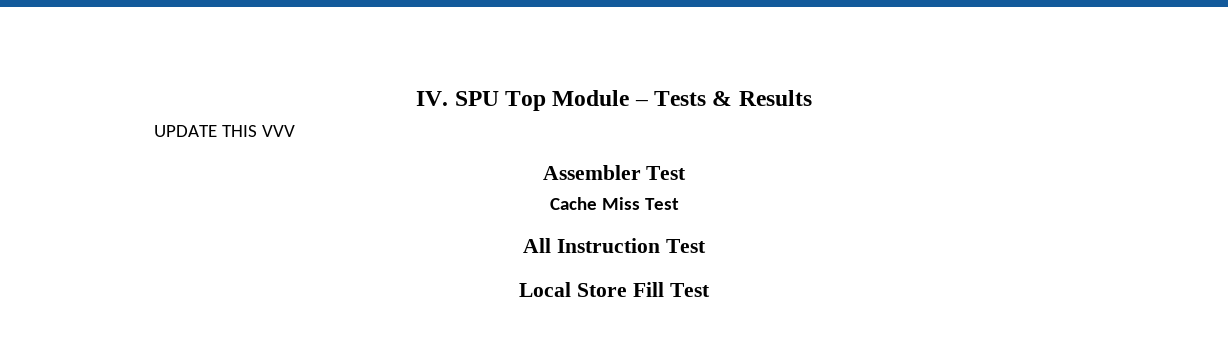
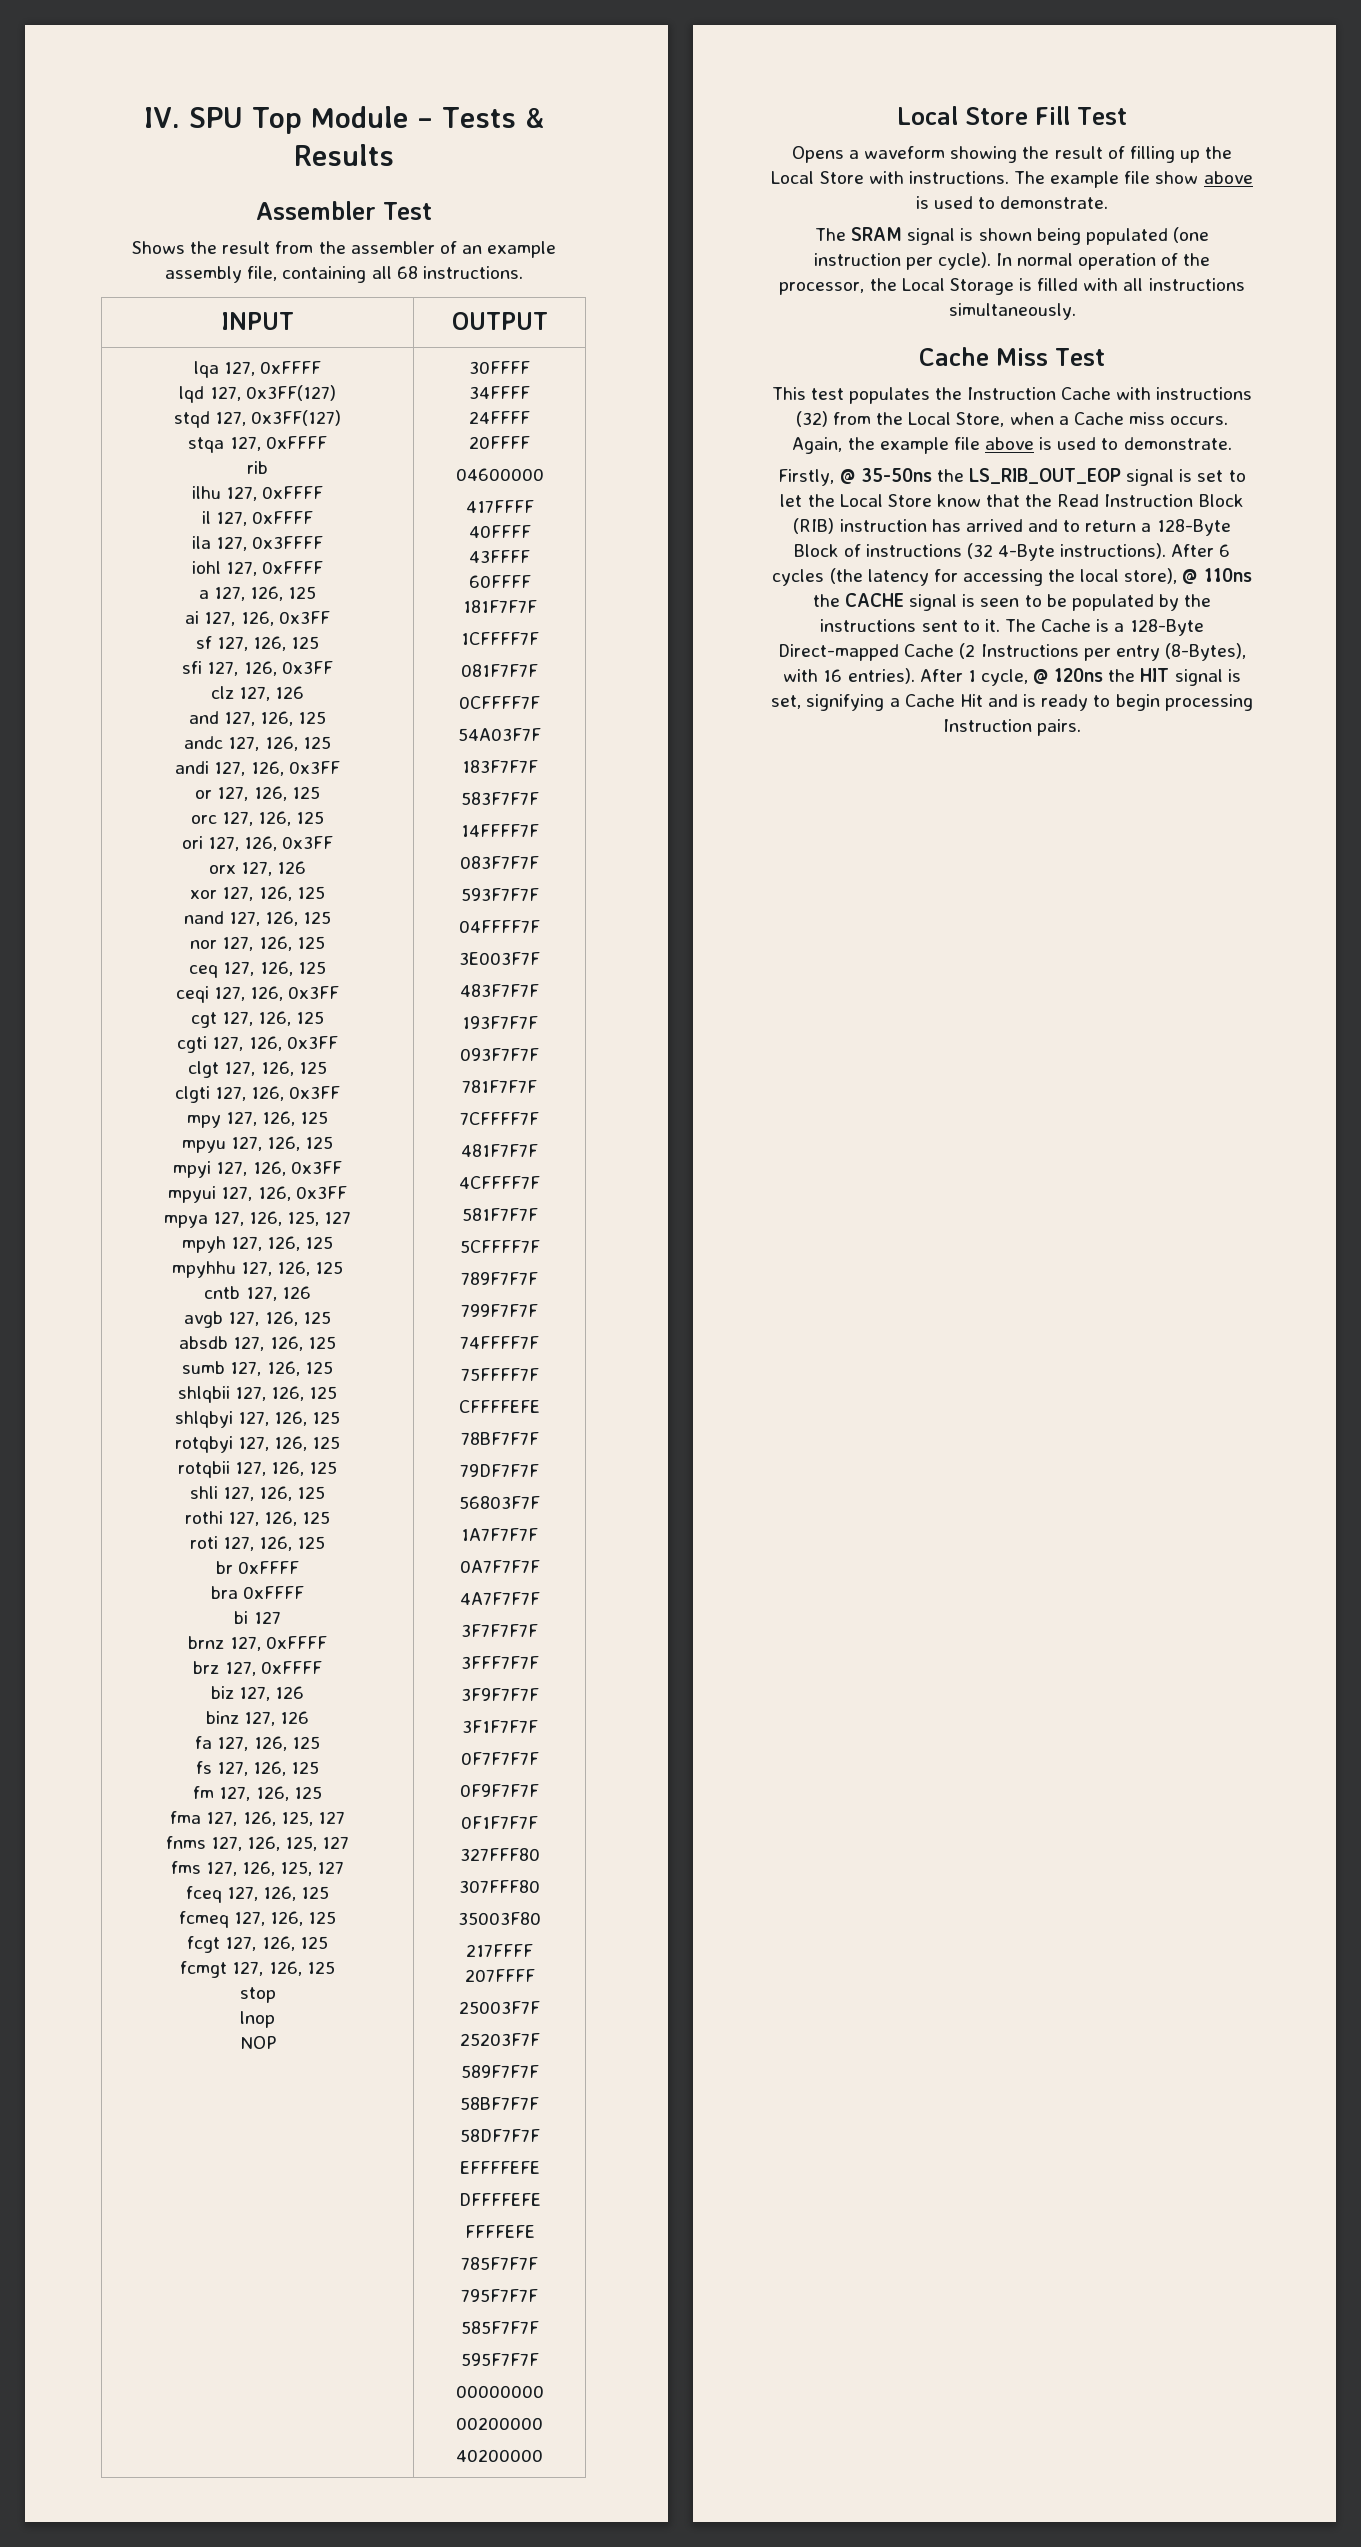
[153,125,295,137] // UPDATE THIS VVV -> (394, 155) none
[549,197,679,210] [523,238,706,253] [519,282,710,297] Cache Miss Test // All Instruction Test // Local Store Fill Test -> [131,241,557,258] [165,266,523,283] [221,312,294,330] [451,312,548,330] [193,361,322,378] [179,385,336,403] [173,410,342,428] [188,436,327,453] [247,461,268,474] [191,486,324,501] [201,511,314,526] [191,536,324,551] [191,561,324,576] [198,586,317,601] [185,611,330,626] [195,636,320,651] [182,661,333,676] [210,686,305,701] [188,711,327,726] [184,736,331,751] [175,761,340,776] [195,786,320,801] [190,811,325,826] [181,836,334,851] [208,861,307,876] [190,886,325,901] [183,911,332,926] [190,936,325,951] [189,961,326,978] [175,986,340,1003] [190,1011,325,1028] [177,1036,338,1053] [188,1061,327,1078] [174,1086,341,1103] [186,1111,329,1128] [181,1136,334,1153] [173,1161,342,1178] [168,1186,347,1203] [163,1211,352,1228] [181,1236,334,1253] [171,1261,344,1278] [204,1286,311,1301] [184,1311,331,1328] [179,1336,336,1351] [182,1361,333,1376] [177,1386,338,1403] [174,1411,341,1428] [174,1436,341,1453] [177,1461,338,1478] [189,1486,326,1501] [184,1511,331,1526] [189,1536,326,1551] [215,1561,300,1574] [210,1586,305,1599] [234,1611,281,1624] [188,1636,327,1651] [193,1661,322,1676] [210,1686,305,1701] [205,1711,310,1726] [195,1736,320,1751] [195,1761,320,1776] [193,1786,322,1801] [170,1811,345,1826] [165,1836,350,1851] [170,1861,345,1876] [185,1886,330,1903] [178,1911,337,1928] [187,1936,328,1953] [180,1961,335,1978] [239,1987,276,2003] [240,2011,275,2028] [239,2036,276,2049] [469,361,530,374] [469,386,530,399] [469,411,530,424] [469,436,530,449] [455,468,544,481] [465,500,534,513] [468,525,531,538] [469,550,530,563] [468,575,531,588] [462,600,537,613] [460,632,539,645] [461,664,538,677] [459,696,540,709] [458,728,541,741] [461,760,538,773] [460,792,539,805] [460,824,539,837] [460,856,539,869] [460,888,539,901] [459,920,540,933] [459,952,540,965] [460,984,539,997] [461,1016,538,1029] [460,1048,539,1061] [462,1080,537,1093] [460,1112,539,1125] [461,1144,538,1157] [459,1176,540,1189] [461,1208,538,1221] [459,1240,540,1253] [461,1272,538,1285] [461,1304,538,1317] [460,1336,539,1349] [460,1368,539,1381] [459,1400,540,1413] [460,1432,539,1445] [460,1464,539,1477] [459,1496,540,1509] [461,1528,538,1541] [459,1560,540,1573] [459,1592,540,1605] [461,1624,538,1637] [460,1656,539,1669] [460,1688,539,1701] [461,1720,538,1733] [460,1752,539,1765] [460,1784,539,1797] [461,1816,538,1829] [459,1848,540,1861] [459,1880,540,1893] [458,1912,541,1925] [466,1944,533,1957] [464,1969,535,1982] [459,2001,540,2014] [459,2033,540,2046] [460,2065,539,2078] [460,2097,539,2110] [459,2129,540,2142] [459,2161,540,2174] [458,2193,541,2206] [464,2225,535,2238] [461,2257,538,2270] [461,2289,538,2302] [460,2321,539,2334] [460,2353,539,2366] [455,2385,544,2398] [456,2417,543,2430] [456,2449,543,2462] [897,106,1128,125] [791,146,1233,163] [771,171,1253,188] [915,196,1109,209] [815,227,1209,245] [813,252,1211,270] [779,278,1245,295] [948,303,1076,320] [919,347,1106,366] [771,387,1253,404] [795,411,1229,427] [792,437,1232,454] [778,468,1246,486] [780,494,1244,507] [793,518,1231,536] [793,543,1231,561] [772,568,1252,586] [812,593,1212,611] [820,619,1204,636] [778,643,1246,661] [783,668,1241,686] [771,694,1253,711] [942,719,1082,736] Shows the result from the assembler of an example assembly file, containing all 68 instructions. // INPUT | OUTPUT // lqa 127, 0xFFFF // lqd 127, 0x3FF(127) // stqd 127, 0x3FF(127) // stqa 127, 0xFFFF // rib // ilhu 127, 0xFFFF // il 127, 0xFFFF // ila 127, 0x3FFFF // iohl 127, 0xFFFF // a 127, 126, 125 // ai 127, 126, 0x3FF // sf 127, 126, 125 // sfi 127, 126, 0x3FF // clz 127, 126 // and 127, 126, 125 // andc 127, 126, 125 // andi 127, 126, 0x3FF // or 127, 126, 125 // orc 127, 126, 125 // ori 127, 126, 0x3FF // orx 127, 126 // xor 127, 126, 125 // nand 127, 126, 125 // nor 127, 126, 125 // ceq 127, 126, 125 // ceqi 127, 126, 0x3FF // cgt 127, 126, 125 // cgti 127, 126, 0x3FF // clgt 127, 126, 125 // clgti 127, 126, 0x3FF // mpy 127, 126, 125 // mpyu 127, 126, 125 // mpyi 127, 126, 0x3FF // mpyui 127, 126, 0x3FF // mpya 127, 126, 125, 127 // mpyh 127, 126, 125 // mpyhhu 127, 126, 125 // cntb 127, 126 // avgb 127, 126, 125 // absdb 127, 126, 125 // sumb 127, 126, 125 // shlqbii 127, 126, 125 // shlqbyi 127, 126, 125 // rotqbyi 127, 126, 125 // rotqbii 127, 126, 125 // shli 127, 126, 125 // rothi 127, 126, 125 // roti 127, 126, 125 // br 0xFFFF // bra 0xFFFF // bi 127 // brnz 127, 0xFFFF // brz 127, 0xFFFF // biz 127, 126 // binz 127, 126 // fa 127, 126, 125 // fs 127, 126, 125 // fm 127, 126, 125 // fma 127, 126, 125, 127 // fnms 127, 126, 125, 127 // fms 127, 126, 125, 127 // fceq 127, 126, 125 // fcmeq 127, 126, 125 // fcgt 127, 126, 125 // fcmgt 127, 126, 125 // stop // lnop // NOP | 30FFFF // 34FFFF // 24FFFF // 20FFFF // 04600000 // 417FFFF // 40FFFF // 43FFFF // 60FFFF // 181F7F7F // 1CFFFF7F // 081F7F7F // 0CFFFF7F // 54A03F7F // 183F7F7F // 583F7F7F // 14FFFF7F // 083F7F7F // 593F7F7F // 04FFFF7F // 3E003F7F // 483F7F7F // 193F7F7F // 093F7F7F // 781F7F7F // 7CFFFF7F // 481F7F7F // 4CFFFF7F // 581F7F7F // 5CFFFF7F // 789F7F7F // 799F7F7F // 74FFFF7F // 75FFFF7F // CFFFFEFE // 78BF7F7F // 79DF7F7F // 56803F7F // 1A7F7F7F // 0A7F7F7F // 4A7F7F7F // 3F7F7F7F // 3FFF7F7F // 3F9F7F7F // 3F1F7F7F // 0F7F7F7F // 0F9F7F7F // 0F1F7F7F // 327FFF80 // 307FFF80 // 35003F80 // 217FFFF // 207FFFF // 25003F7F // 25203F7F // 589F7F7F // 58BF7F7F // 58DF7F7F // EFFFFEFE // DFFFFEFE // FFFFEFE // 785F7F7F // 795F7F7F // 585F7F7F // 595F7F7F // 00000000 // 00200000 // 40200000 // Local Store Fill Test // Opens a waveform showing the result of filling up the Local Store with instructions. The example file show above is used to demonstrate. // The SRAM signal is shown being populated (one instruction per cycle). In normal operation of the processor, the Local Storage is filled with all instructions simultaneously. // Cache Miss Test // This test populates the Instruction Cache with instructions (32) from the Local Store, when a Cache miss occurs. Again, the example file above is used to demonstrate. // Firstly, @ 35-50ns the LS_RIB_OUT_EOP signal is set to let the Local Store know that the Read Instruction Block (RIB) instruction has arrived and to return a 128-Byte Block of instructions (32 4-Byte instructions). After 6 cycles (the latency for accessing the local store), @ 110ns the CACHE signal is seen to be populated by the instructions sent to it. The Cache is a 128-Byte Direct-mapped Cache (2 Instructions per entry (8-Bytes), with 16 entries). After 1 cycle, @ 120ns the HIT signal is set, signifying a Cache Hit and is ready to begin processing Instruction pairs.

